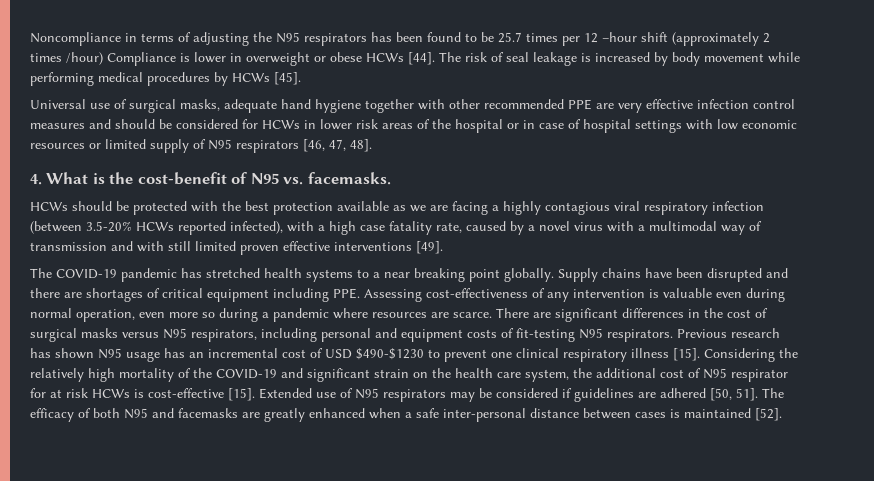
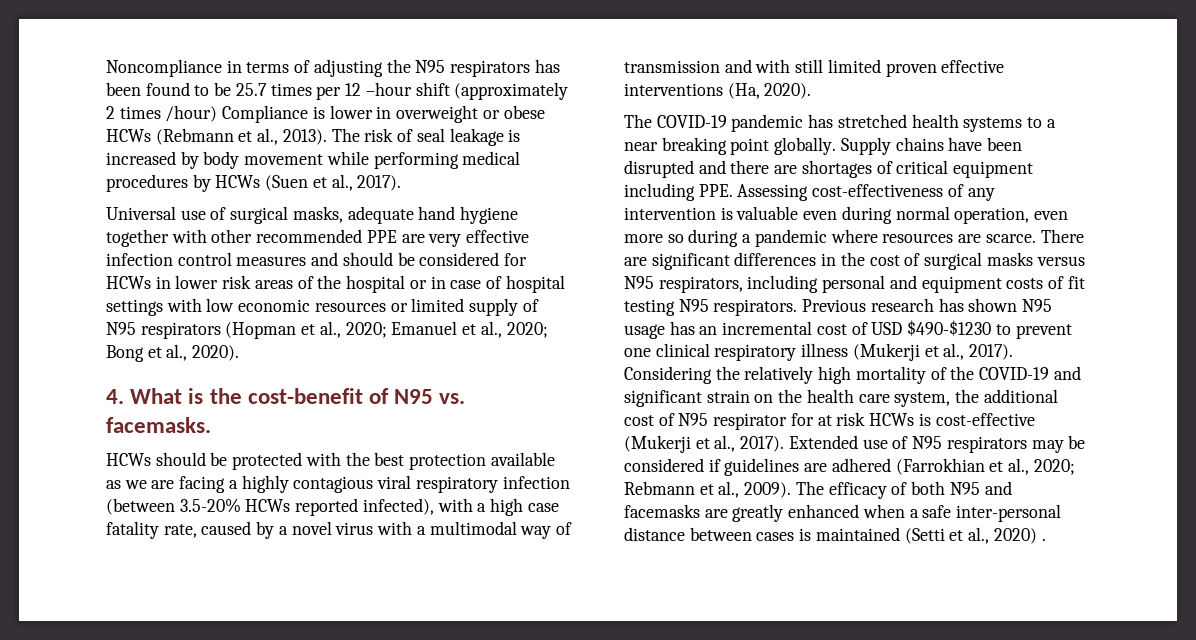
[408,52,435,65] [44]. -> [155,128,327,145] (Rebmann et al., 2013).
[274,72,301,85] [45]. -> [265,174,402,191] (Suen et al., 2017).
[303,139,372,152] [46, 47, 48]. -> [225,321,548,339] [106,344,240,362] (Hopman et al., 2020; Emanuel et al., 2020; Bong et al., 2020).
[416,241,443,254] [49]. -> [727,83,812,99] (Ha, 2020).
[516,328,575,342] fit-testing -> [1067,276,1085,289] [624,299,675,316] fit testing
[673,348,700,361] [15]. -> [852,343,1014,361] (Mukerji et al., 2017).
[228,388,255,401] [15]. -> [624,435,785,453] (Mukerji et al., 2017).
[710,388,758,401] [50, 51]. -> [895,458,1075,475] [624,481,792,498] (Farrokhian et al., 2020; Rebmann et al., 2009).
[755,408,782,421] [52]. -> [904,527,1046,544] (Setti et al., 2020) .

